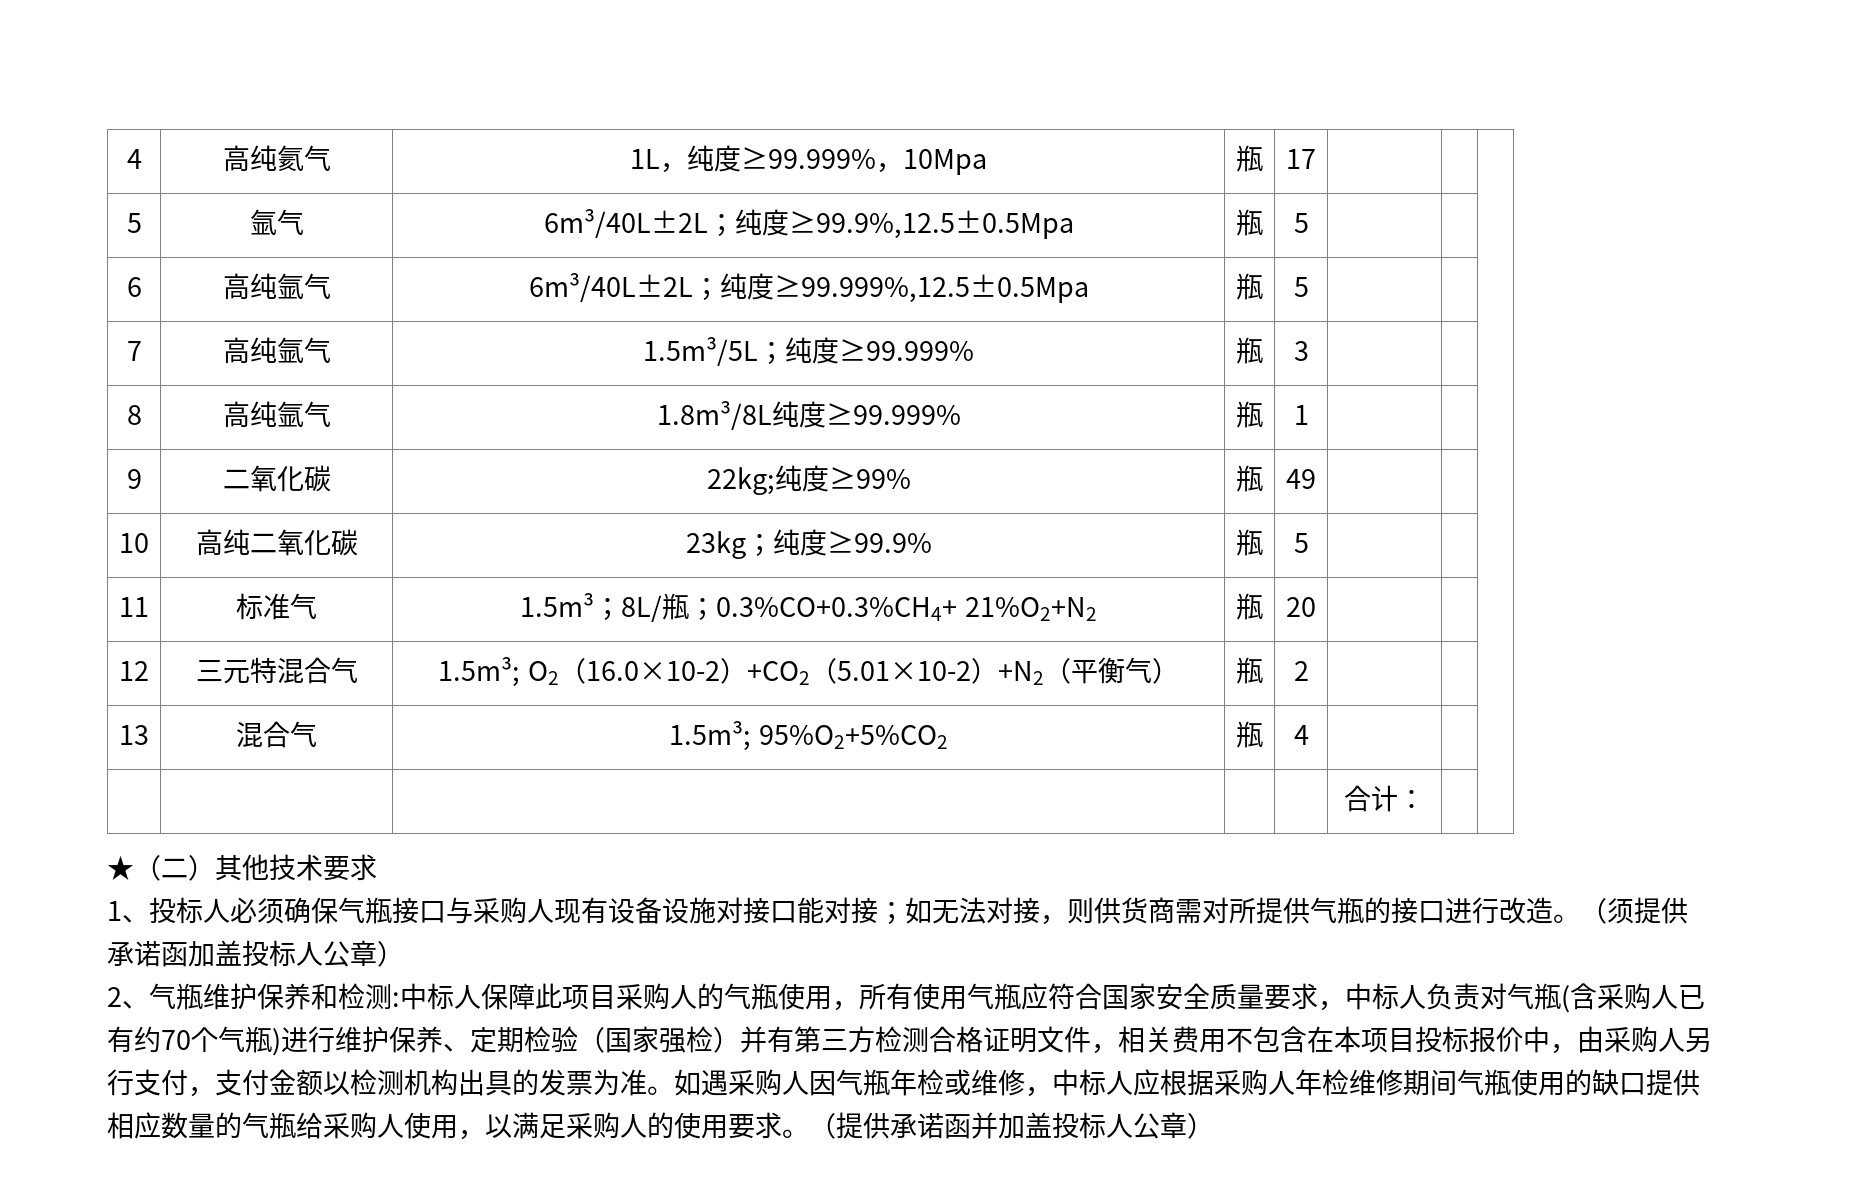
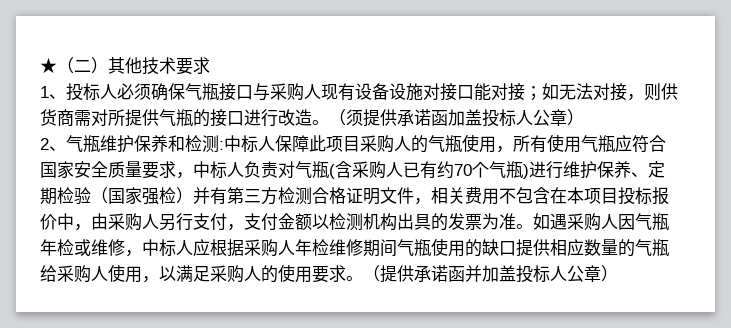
[126,149,142,169] [222,145,331,172] [630,145,987,175] [1236,145,1263,172] [1286,149,1316,169] [126,213,142,233] [249,209,304,235] [543,209,1074,239] [1236,209,1263,236] [1293,213,1309,233] [126,277,142,297] [222,273,331,300] [528,273,1089,303] [1236,273,1263,300] [1293,277,1309,297] [126,341,142,361] [222,337,331,364] [642,337,974,366] [1236,337,1263,364] [1293,341,1309,361] [126,405,142,425] [222,401,331,428] [656,401,961,430] [1236,401,1263,428] [1293,405,1309,425] [126,469,142,489] [222,465,331,492] [706,465,911,495] [1236,465,1263,492] [1286,469,1316,489] [119,533,149,553] [195,529,358,556] [685,529,932,559] [1236,529,1263,556] [1293,533,1309,553] [119,597,149,617] [236,593,317,620] [520,593,1097,622] [1236,593,1263,620] [1286,597,1316,617] [119,661,149,681] [195,657,358,684] [438,657,1179,687] [1236,657,1263,684] [1293,661,1309,681] [119,725,149,745] [236,721,317,748] [669,721,948,751] [1236,721,1263,748] [1293,725,1309,745] [1344,785,1425,812] 4 | 高纯氦气 | 1L，纯度≥99.999%，10Mpa | 瓶 | 17 | | | // 5 | 氩气 | 6m³/40L±2L；纯度≥99.9%,12.5±0.5Mpa | 瓶 | 5 | | | // 6 | 高纯氩气 | 6m³/40L±2L；纯度≥99.999%,12.5±0.5Mpa | 瓶 | 5 | | | // 7 | 高纯氩气 | 1.5m³/5L；纯度≥99.999% | 瓶 | 3 | | | // 8 | 高纯氩气 | 1.8m³/8L纯度≥99.999% | 瓶 | 1 | | | // 9 | 二氧化碳 | 22kg;纯度≥99% | 瓶 | 49 | | | // 10 | 高纯二氧化碳 | 23kg；纯度≥99.9% | 瓶 | 5 | | | // 11 | 标准气 | 1.5m³；8L/瓶；0.3%CO+0.3%CH4+ 21%O2+N2 | 瓶 | 20 | | | // 12 | 三元特混合气 | 1.5m³; O2（16.0×10-2）+CO2（5.01×10-2）+N2（平衡气） | 瓶 | 2 | | | // 13 | 混合气 | 1.5m³; 95%O2+5%CO2 | 瓶 | 4 | | | // | | | | | 合计： | | // -> (40, 66) none

